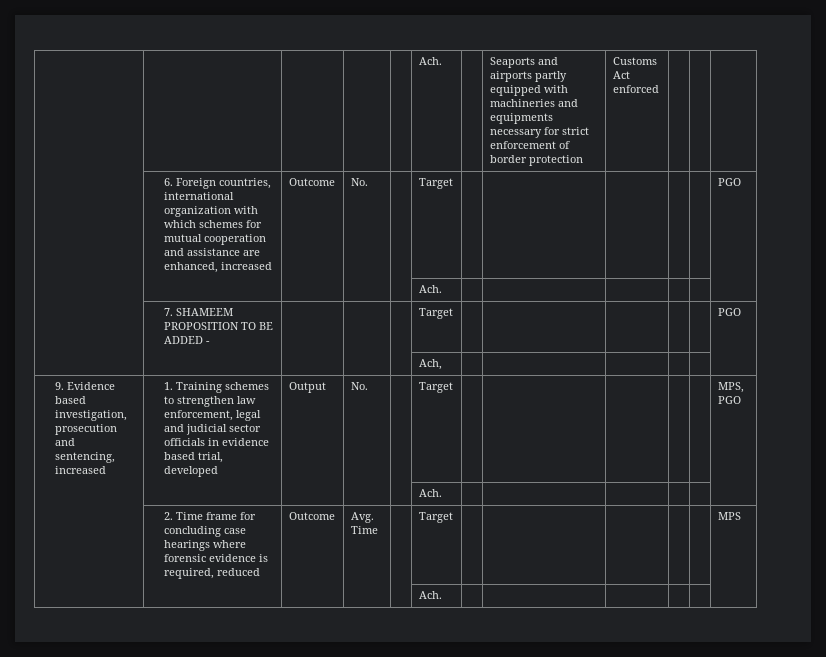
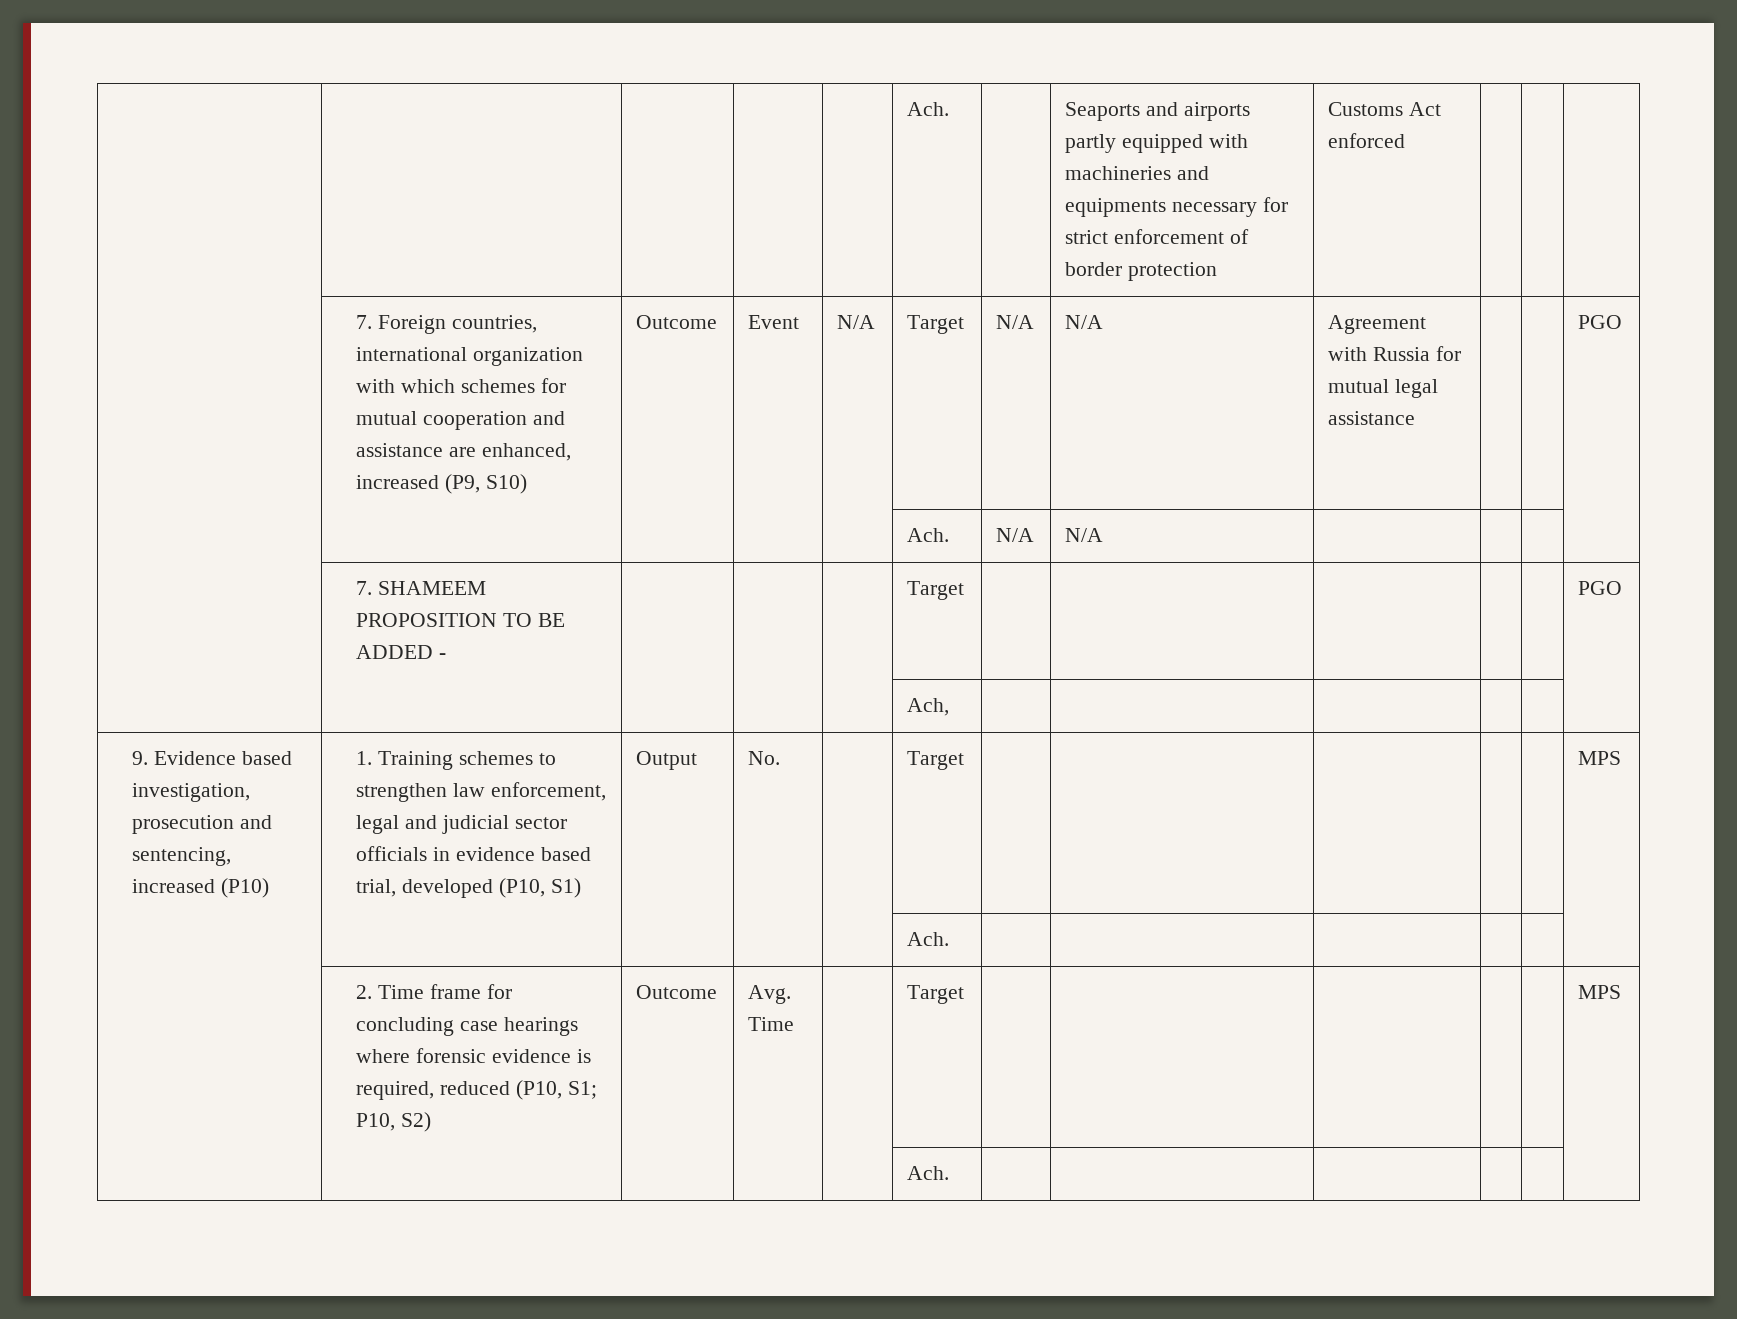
[163,178,173,186] 6. -> [356,315,373,329] 7.
[288,178,335,186] [350,178,368,186] [418,178,453,189] [717,178,741,186] [418,285,442,293] | Outcome | No. | | Target | | | | | | PGO // | | | | | Ach. | | -> [444,474,527,494] [636,315,718,329] [748,315,800,329] [837,315,876,329] [907,315,965,334] [996,315,1035,329] [1065,315,1104,329] [1328,315,1427,334] [1328,346,1461,361] [1328,379,1439,398] [1328,411,1416,425] [1578,315,1623,329] [907,528,950,542] [996,528,1035,542] [1065,528,1104,542] (P9, S10) | Outcome | Event | N/A | Target | N/A | N/A | Agreement with Russia for mutual legal assistance | | | PGO // | | | | | Ach. | N/A | N/A
(106, 470) none -> [220,878,269,898] (P10)
(218, 471) none -> [498,878,581,898] (P10, S1)
[717,382,744,393] [717,396,741,404] MPS, PGO -> [1578,751,1622,765] MPS
(260, 572) none -> [515,1080,597,1100] [356,1112,431,1132] (P10, S1; P10, S2)

